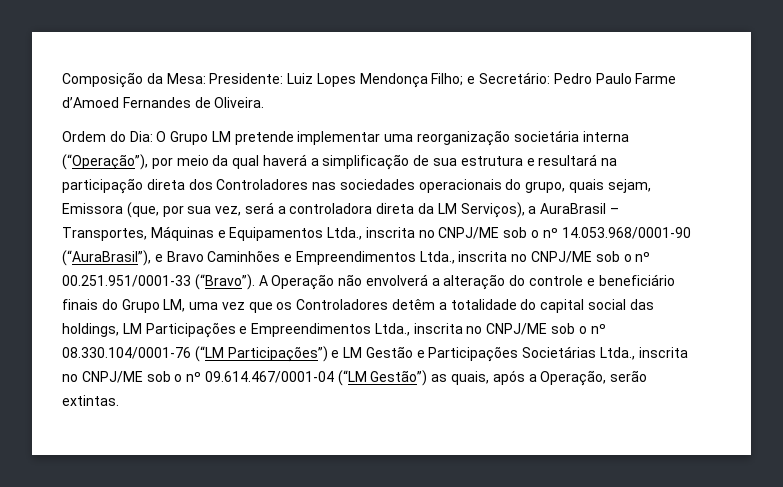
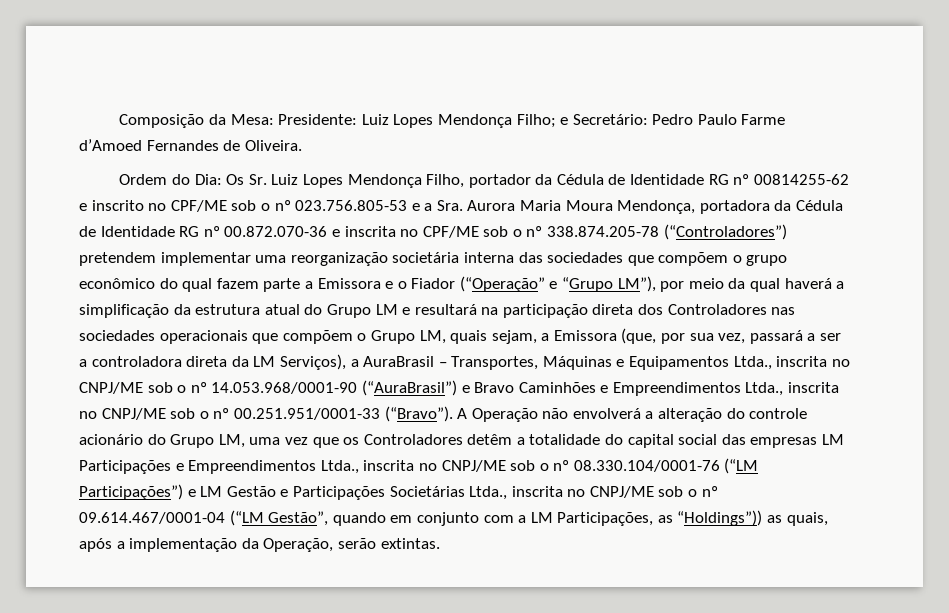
[156,131,294,145] O Grupo LM pretende -> [226,174,849,188] [79,200,844,214] [79,224,787,240] [79,252,156,266] Os Sr. Luiz Lopes Mendonça Filho, portador da Cédula de Identidade RG nº 00814255-62 e inscrito no CPF/ME sob o nº 023.756.805-53 e a Sra. Aurora Maria Moura Mendonça, portadora da Cédula de Identidade RG nº 00.872.070-36 e inscrita no CPF/ME sob o nº 338.874.205-78 (“Controladores”) pretendem
[62,154,148,170] (“Operação”), -> [518,252,788,266] [79,276,656,292] das sociedades que compõem o grupo econômico do qual fazem parte a Emissora e o Fiador (“Operação” e “Grupo LM”),
[413,155,523,166] de sua estrutura -> [173,304,398,318] da estrutura atual do Grupo LM
[505,179,566,193] do grupo, -> [252,330,446,344] que compõem o Grupo LM,
(651, 186) none -> [541,333,550,341] a
[244,202,274,214] será -> [749,330,842,344] passará a ser
[62,250,151,266] (“AuraBrasil”), -> [361,380,457,396] (“AuraBrasil”)
[586,274,675,286] [62,299,98,310] e beneficiário finais -> [79,434,143,445] acionário
[62,323,119,337] holdings, -> [750,437,818,448] empresas
[370,370,428,386] Gestão”) -> [268,510,763,526] Gestão”, quando em conjunto com a LM Participações, as “Holdings”))
(537, 378) none -> [129,538,259,552] implementação da

